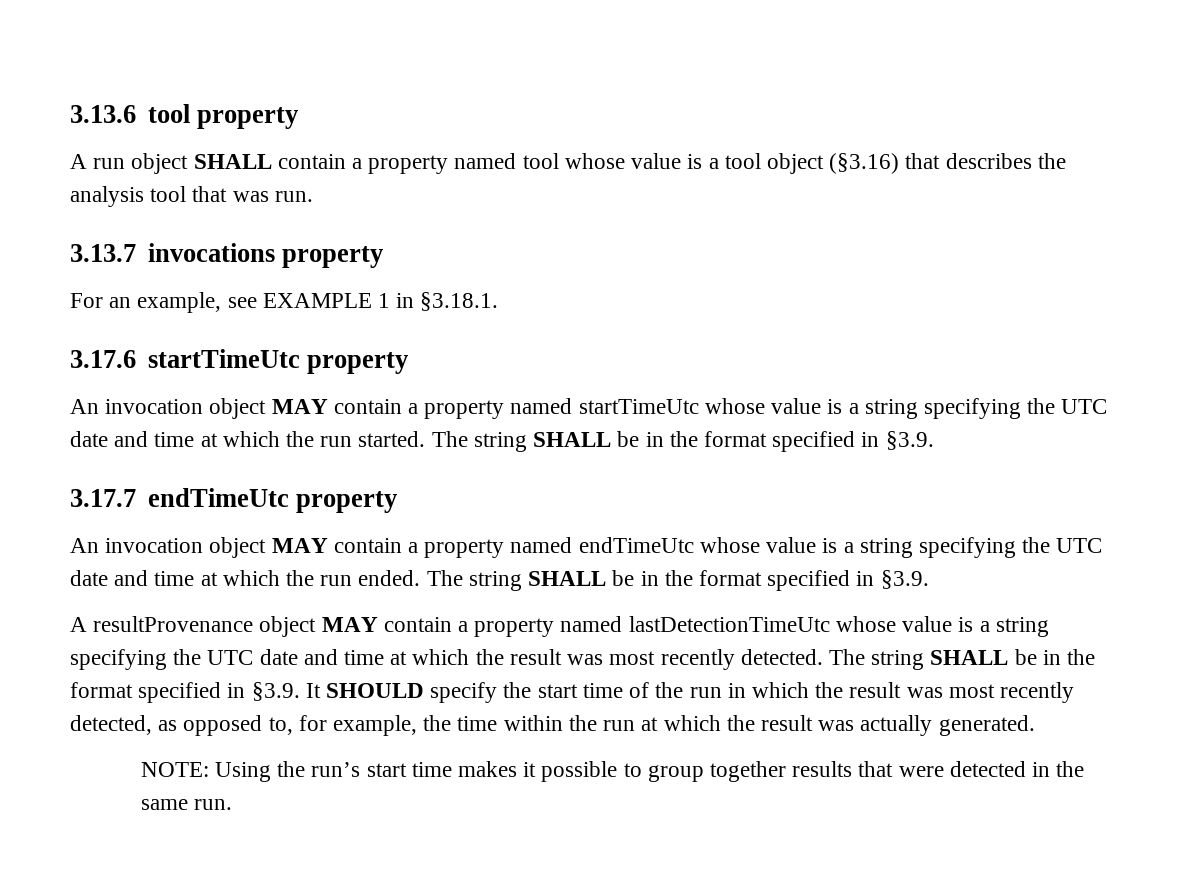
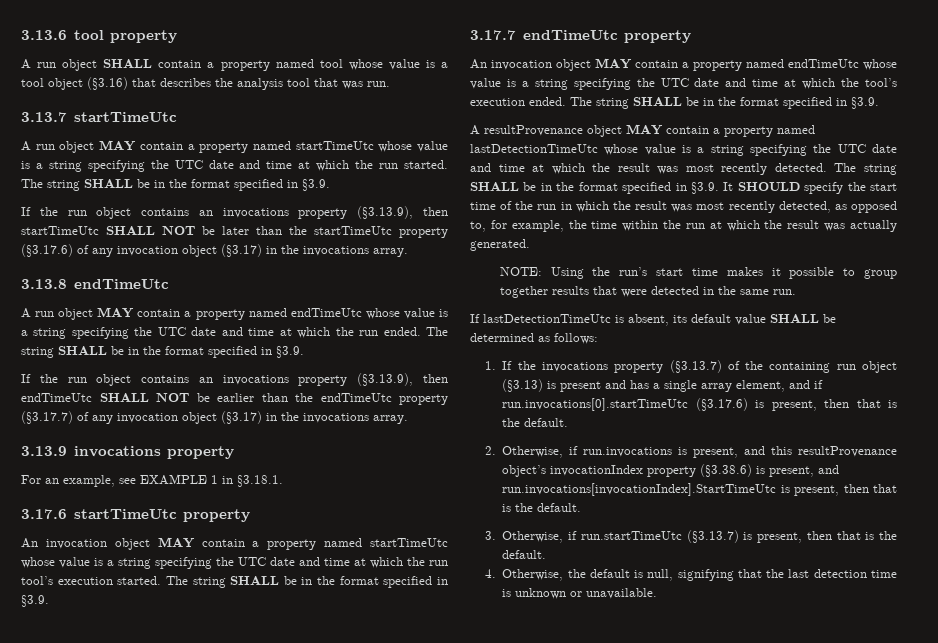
(136, 253) none -> [73,112,177,122] [21,140,448,153] [21,160,448,172] [21,179,330,191] [21,206,448,219] [21,226,448,238] [21,244,408,257] [21,279,169,289] [21,307,448,320] [21,327,448,339] [21,346,304,358] [21,373,448,386] [21,393,448,405] [21,411,408,424] [21,446,67,456] startTimeUtc // A run object MAY contain a property named startTimeUtc whose value is a string specifying the UTC date and time at which the run started. The string SHALL be in the format specified in §3.9. // If the run object contains an invocations property (§3.13.9), then startTimeUtc SHALL NOT be later than the startTimeUtc property (§3.17.6) of any invocation object (§3.17) in the invocations array. // 3.13.8 endTimeUtc // A run object MAY contain a property named endTimeUtc whose value is a string specifying the UTC date and time at which the run ended. The string SHALL be in the format specified in §3.9. // If the run object contains an invocations property (§3.13.9), then endTimeUtc SHALL NOT be earlier than the endTimeUtc property (§3.17.7) of any invocation object (§3.17) in the invocations array. // 3.13.9
(353, 441) none -> [21,576,113,585] tool’s execution
[320,575,353,586] run -> [865,78,897,87] [470,98,525,106] tool’s execution
(232, 804) none -> [470,314,836,326] [470,333,598,344] [484,360,897,373] [502,379,824,392] [502,398,897,411] [502,418,569,427] [484,446,897,458] [502,464,840,477] [502,483,897,496] [502,503,582,512] [484,530,897,543] [502,550,547,559] [484,569,898,581] [502,588,658,599] // If lastDetectionTimeUtc is absent, its default value SHALL be determined as follows: // 1. If the invocations property (§3.13.7) of the containing run object (§3.13) is present and has a single array element, and if run.invocations[0].startTimeUtc (§3.17.6) is present, then that is the default. // 2. Otherwise, if run.invocations is present, and this resultProvenance object’s invocationIndex property (§3.38.6) is present, and run.invocations[invocationIndex].StartTimeUtc is present, then that is the default. // 3. Otherwise, if run.startTimeUtc (§3.13.7) is present, then that is the default. // 4. Otherwise, the default is null, signifying that the last detection time is unknown or unavailable.

